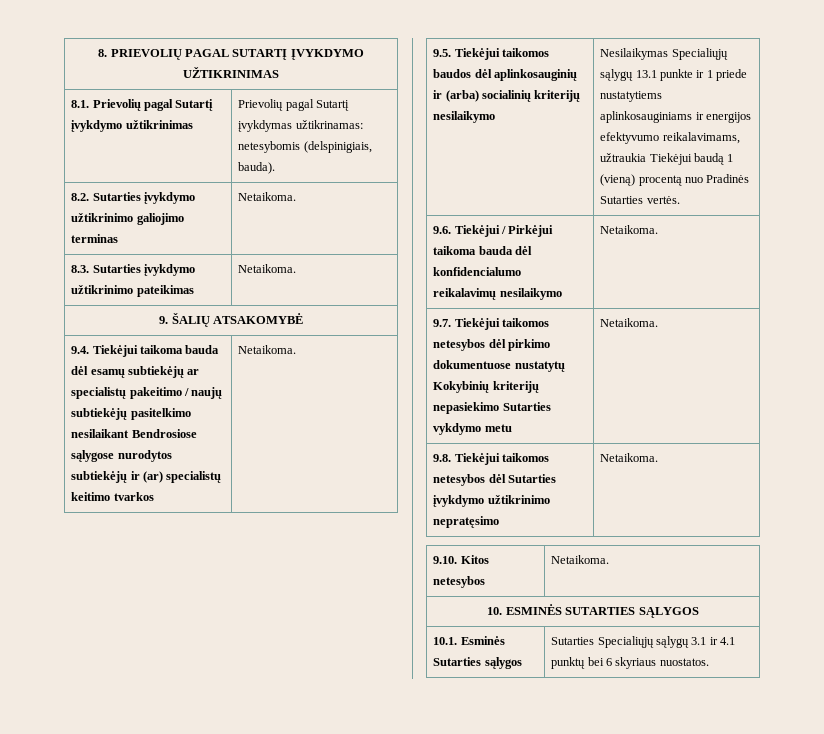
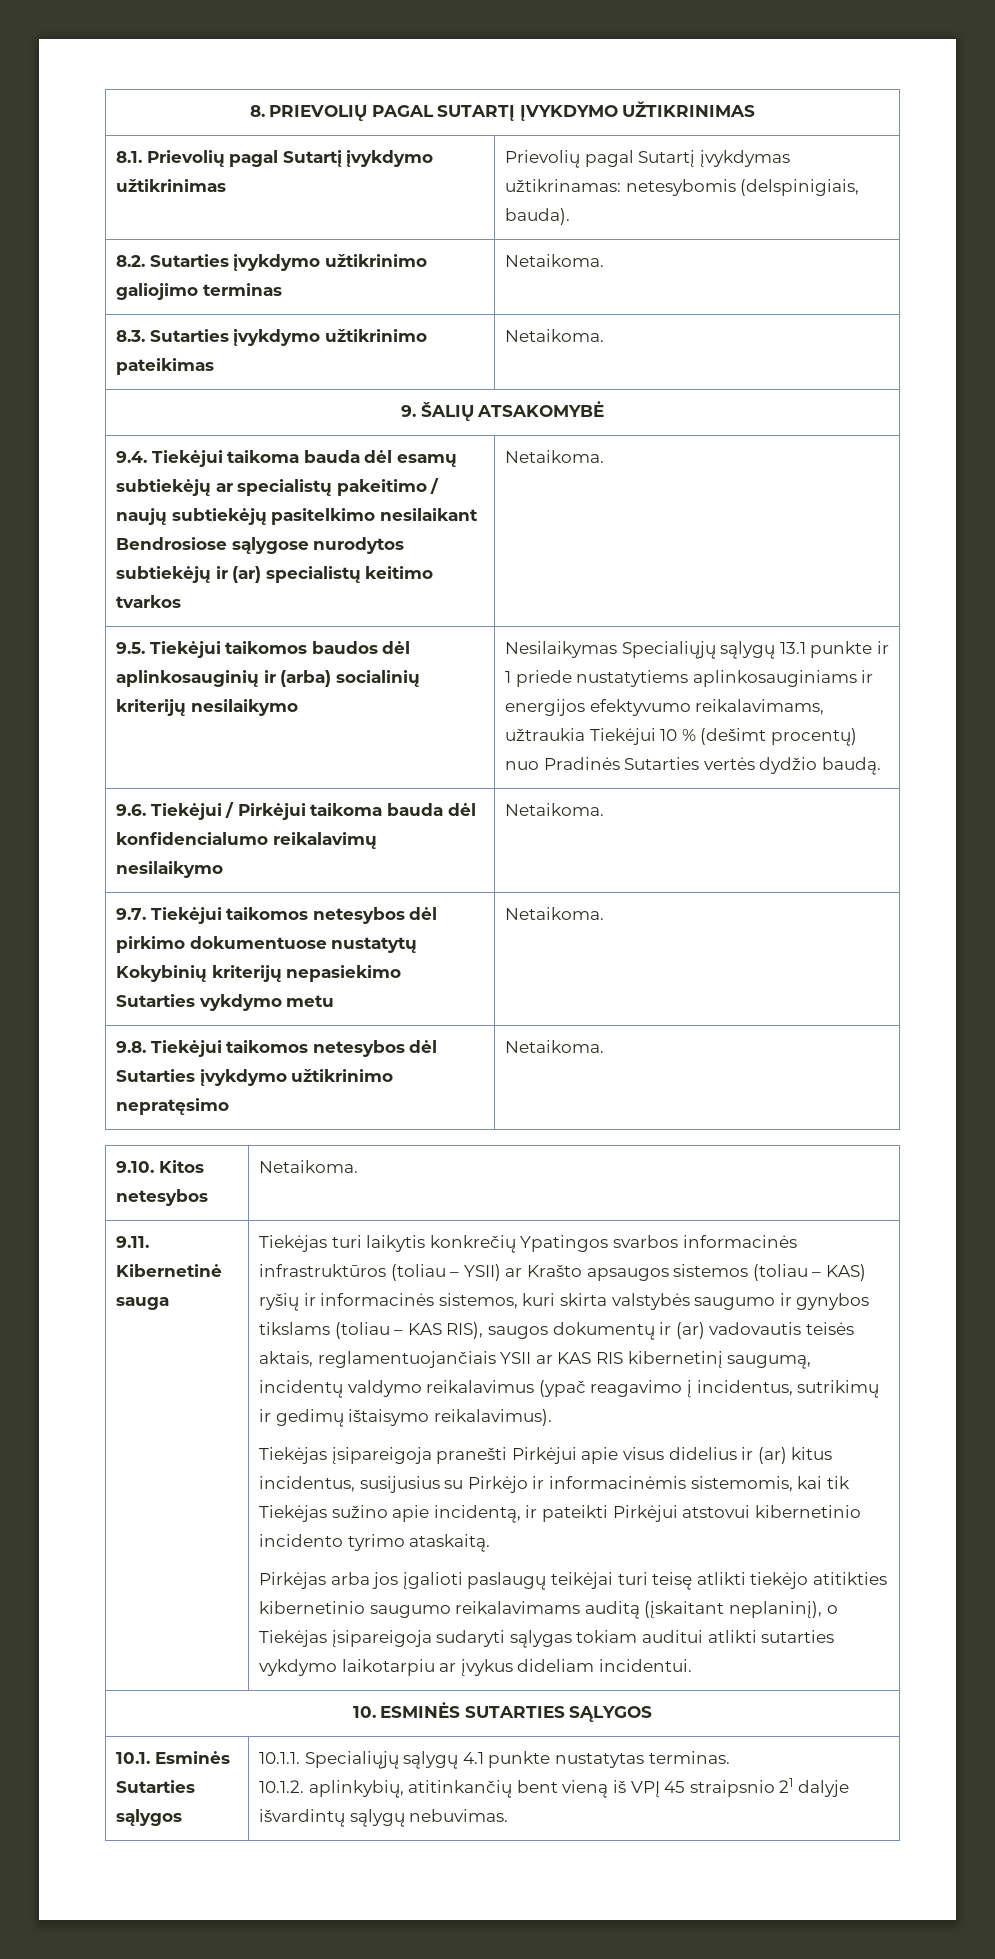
[693,153,734,165] [600,174,750,186] [600,196,680,204] baudą 1 (vieną) procentą nuo Pradinės Sutarties vertės. -> [660,728,857,746] [504,757,881,775] 10 % (dešimt procentų) nuo Pradinės Sutarties vertės dydžio baudą.
(610, 559) none -> [115,1236,149,1248] [115,1264,222,1277] [115,1297,169,1310] [258,1235,797,1253] [258,1264,866,1281] [258,1293,870,1311] [258,1322,854,1340] [258,1351,812,1369] [258,1380,880,1398] [258,1409,552,1427] [258,1447,833,1465] [258,1476,850,1493] [258,1505,861,1523] [258,1534,491,1552] [258,1572,887,1590] [258,1601,838,1619] [258,1630,835,1648] [258,1659,692,1677] // 9.11. Kibernetinė sauga | Tiekėjas turi laikytis konkrečių Ypatingos svarbos informacinės infrastruktūros (toliau – YSII) ar Krašto apsaugos sistemos (toliau – KAS) ryšių ir informacinės sistemos, kuri skirta valstybės saugumo ir gynybos tikslams (toliau – KAS RIS), saugos dokumentų ir (ar) vadovautis teisės aktais, reglamentuojančiais YSII ar KAS RIS kibernetinį saugumą, incidentų valdymo reikalavimus (ypač reagavimo į incidentus, sutrikimų ir gedimų ištaisymo reikalavimus). // Tiekėjas įsipareigoja pranešti Pirkėjui apie visus didelius ir (ar) kitus incidentus, susijusius su Pirkėjo ir informacinėmis sistemomis, kai tik Tiekėjas sužino apie incidentą, ir pateikti Pirkėjui atstovui kibernetinio incidento tyrimo ataskaitą. // Pirkėjas arba jos įgalioti paslaugų teikėjai turi teisę atlikti tiekėjo atitikties kibernetinio saugumo reikalavimams auditą (įskaitant neplaninį), o Tiekėjas įsipareigoja sudaryti sąlygas tokiam auditui atlikti sutarties vykdymo laikotarpiu ar įvykus dideliam incidentui.
[551,636,736,648] [551,657,709,669] Sutarties Specialiųjų sąlygų 3.1 ir 4.1 punktų bei 6 skyriaus nuostatos. -> [258,1751,730,1769] [258,1778,849,1798] [258,1809,509,1827] 10.1.1. Specialiųjų sąlygų 4.1 punkte nustatytas terminas. // 10.1.2. aplinkybių, atitinkančių bent vieną iš VPĮ 45 straipsnio 21 dalyje išvardintų sąlygų nebuvimas.

